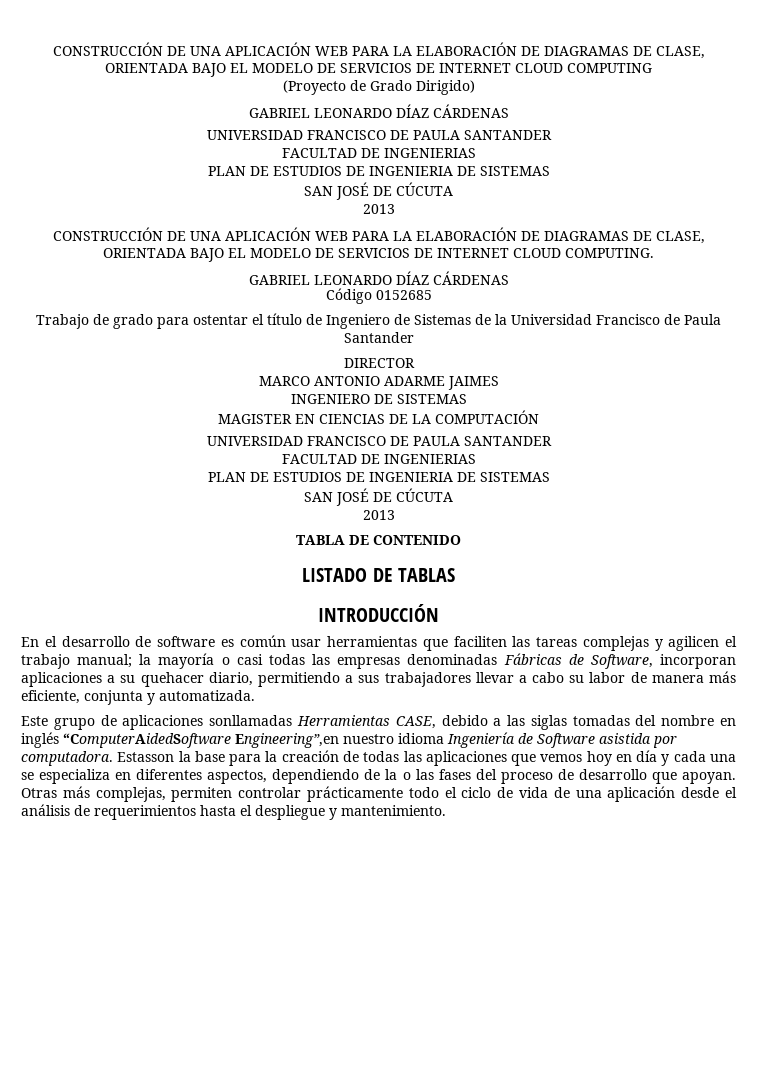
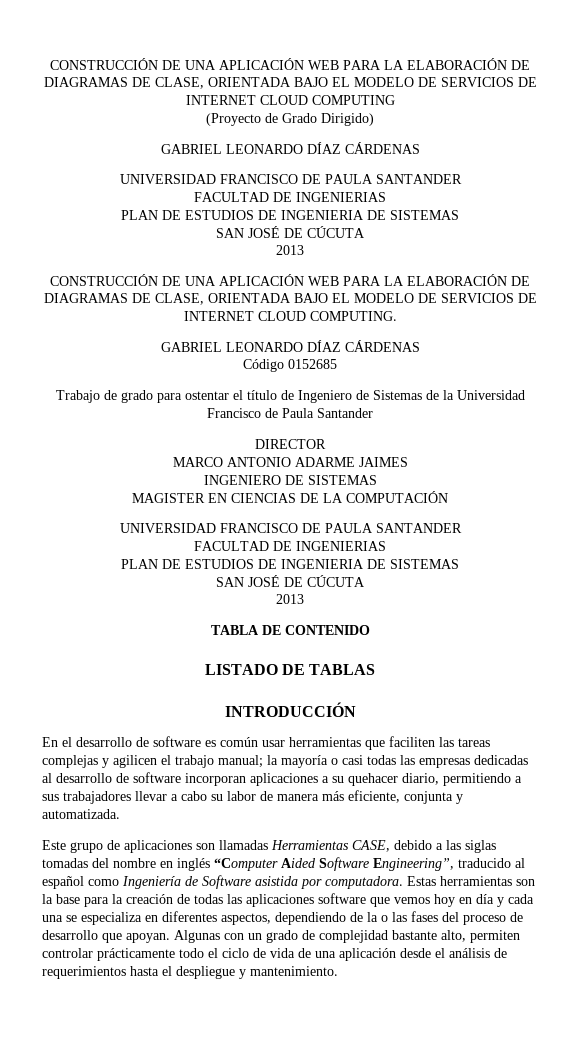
[407,653,653,669] denominadas Fábricas de Software, -> [474,755,528,765] [42,772,181,783] dedicadas al desarrollo de software
[209,715,293,726] sonllamadas -> [196,840,268,850] son llamadas
[63,733,444,748] “ComputerAidedSoftware Engineering”,en nuestro idioma -> [214,857,525,871] [42,876,119,889] “Computer Aided Software Engineering”, traducido al español como
[117,752,175,762] Estasson -> [407,876,535,886] Estas herramientas son
(507, 758) none -> [318,893,366,904] software
[21,786,166,802] Otras más complejas, -> [174,930,466,943] Algunas con un grado de complejidad bastante alto,

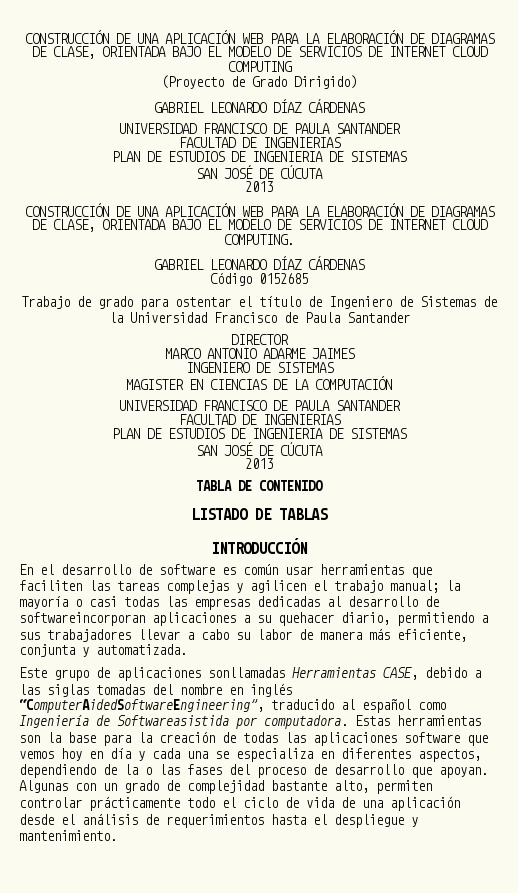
[133,772,246,786] software incorporan -> [19,612,145,626] softwareincorporan
[196,840,268,850] son llamadas -> [208,667,285,678] sonllamadas
[214,857,454,871] “Computer Aided Software Engineering”, -> [19,699,264,713] “ComputerAidedSoftwareEngineering”,
[202,875,298,889] Software asistida -> [117,715,229,726] Softwareasistida

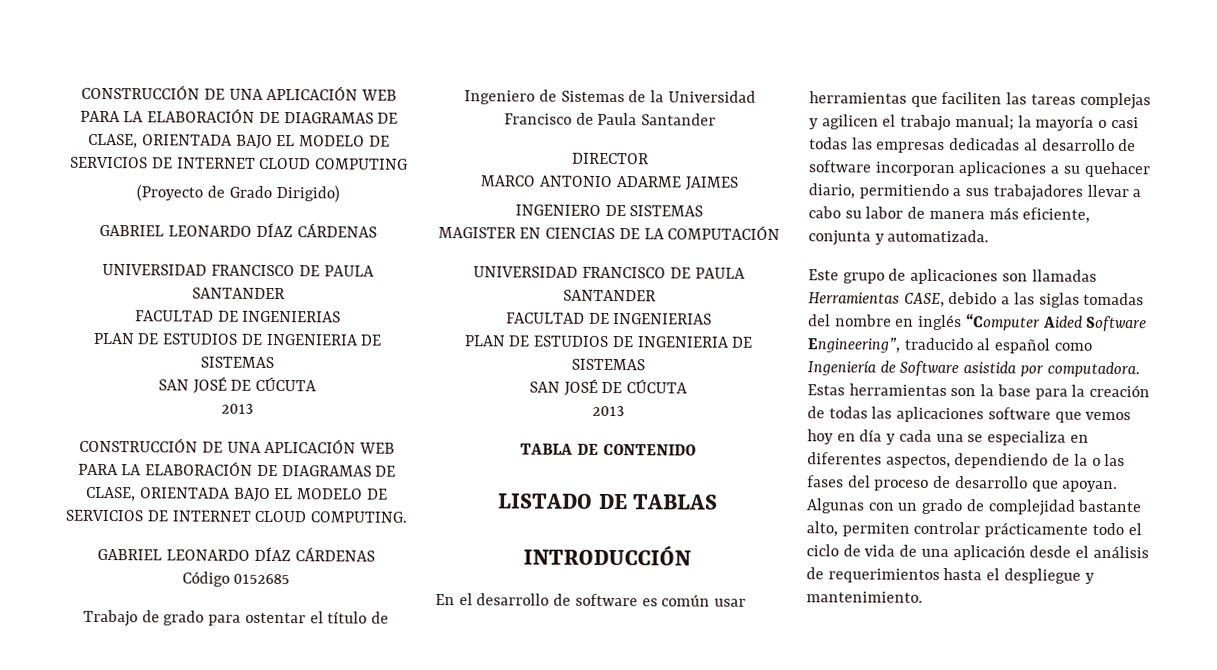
[19,612,145,626] softwareincorporan -> [808,160,956,177] software incorporan
[208,667,285,678] sonllamadas -> [1001,269,1097,282] son llamadas
[19,699,264,713] “ComputerAidedSoftwareEngineering”, -> [965,313,1148,332] [807,337,900,353] “Computer Aided Software Engineering”,
[117,715,229,726] Softwareasistida -> [899,360,1018,377] Software asistida

